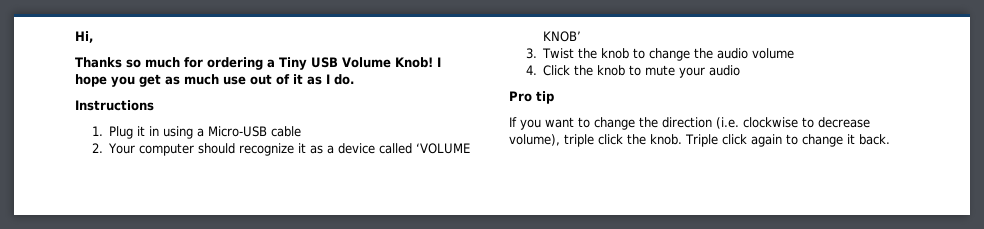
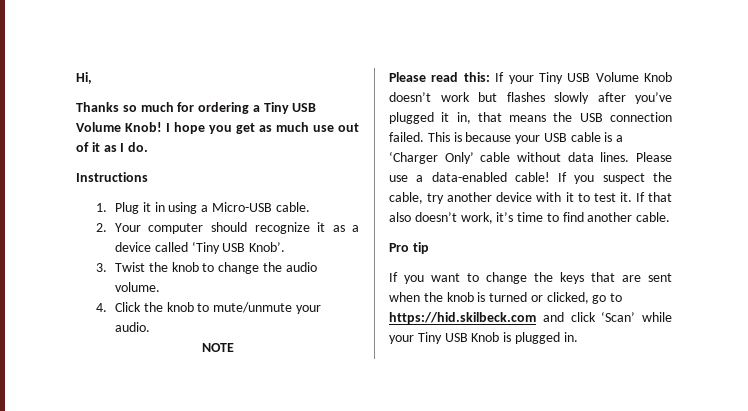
[270,126,301,137] cable -> [275,202,310,212] cable.
[415,143,470,154] [542,31,581,42] ‘VOLUME KNOB’ -> [191,241,286,254] ‘Tiny USB Knob’.
[751,48,794,59] volume -> [114,282,160,292] volume.
[644,65,740,78] mute your audio -> [213,302,321,314] [114,322,150,332] [201,343,234,352] [389,72,672,84] [389,92,672,104] [389,112,672,124] [389,132,624,144] [389,151,672,164] [389,172,672,184] [389,192,672,204] [389,212,671,224] mute/unmute your audio. // NOTE // Please read this: If your Tiny USB Volume Knob doesn’t work but flashes slowly after you’ve plugged it in, that means the USB connection failed. This is because your USB cable is a ‘Charger Only’ cable without data lines. Please use a data-enabled cable! If you suspect the cable, try another device with it to test it. If that also doesn’t work, it’s time to find another cable.
[662,117,870,129] [509,134,890,147] direction (i.e. clockwise to decrease volume), triple click the knob. Triple click again to change it back. -> [560,272,672,284] [389,292,623,304] [389,311,672,324] [389,332,578,344] keys that are sent when the knob is turned or clicked, go to https://hid.skilbeck.com and click ‘Scan’ while your Tiny USB Knob is plugged in.

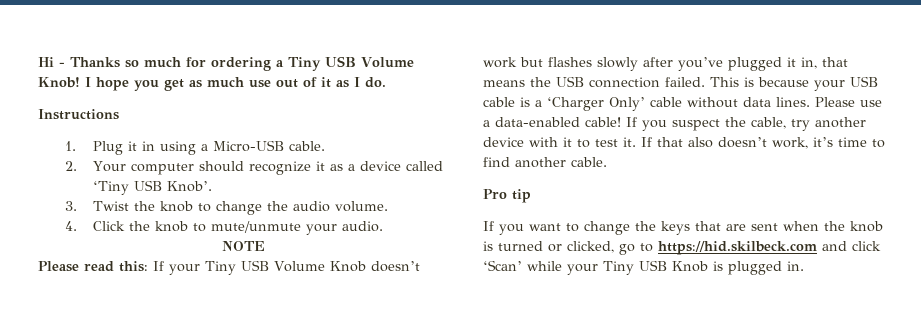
[76,72,92,84] Hi, // -> [38,57,65,67] Hi -

